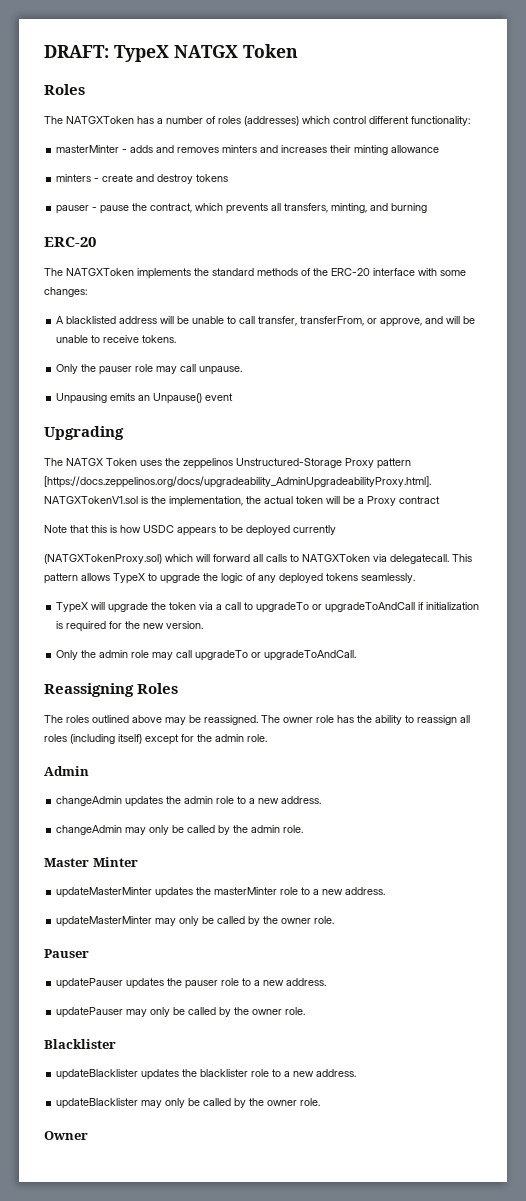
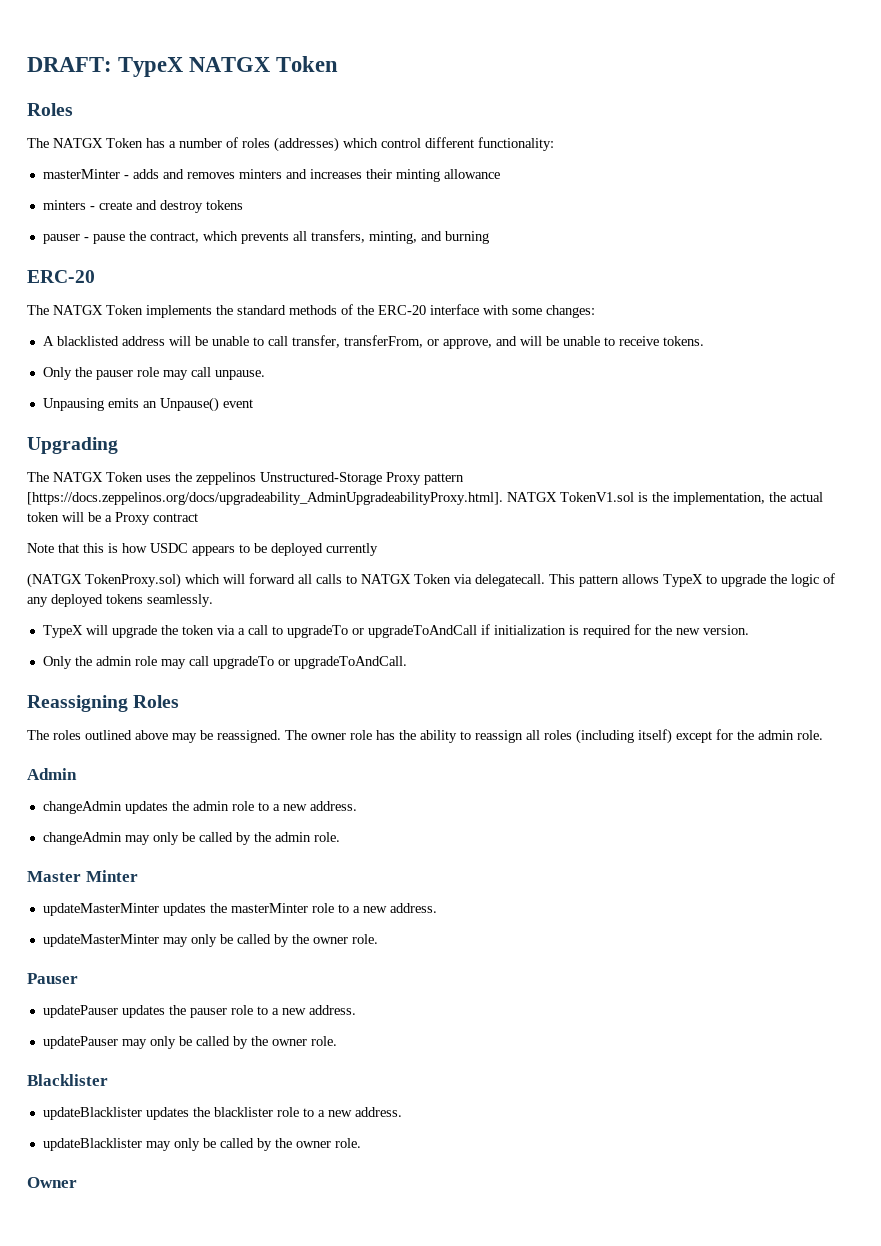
[66,116,134,124] NATGXToken -> [53,138,143,148] NATGX Token
[66,268,134,276] NATGXToken -> [53,305,143,315] NATGX Token
[44,496,138,504] NATGXTokenV1.sol -> [507,492,634,502] NATGX TokenV1.sol
[44,554,162,564] (NATGXTokenProxy.sol) -> [27,573,181,588] (NATGX TokenProxy.sol)
[302,554,370,562] NATGXToken -> [361,574,451,584] NATGX Token

